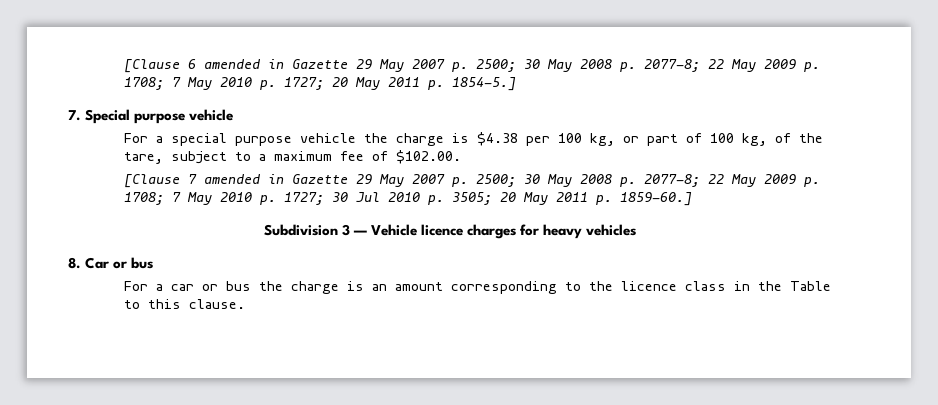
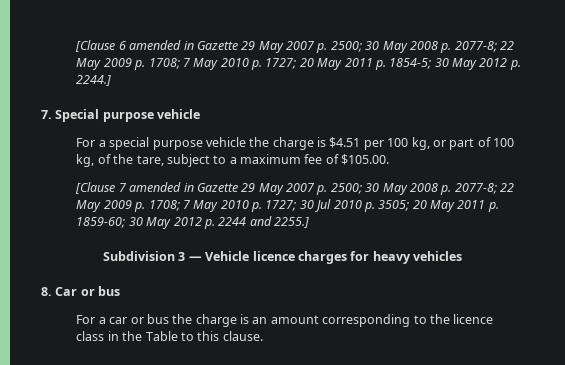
[452,77,517,91] 1854-5.] -> [389,58,521,70] [76,75,112,86] 1854-5; 30 May 2012 p. 2244.]
[477,132,519,146] $4.38 -> [329,137,361,148] $4.51
[396,150,462,164] $102.00. -> [341,154,390,165] $105.00.
[620,192,693,206] 1859-60.] -> [76,216,310,229] 1859-60; 30 May 2012 p. 2244 and 2255.]

